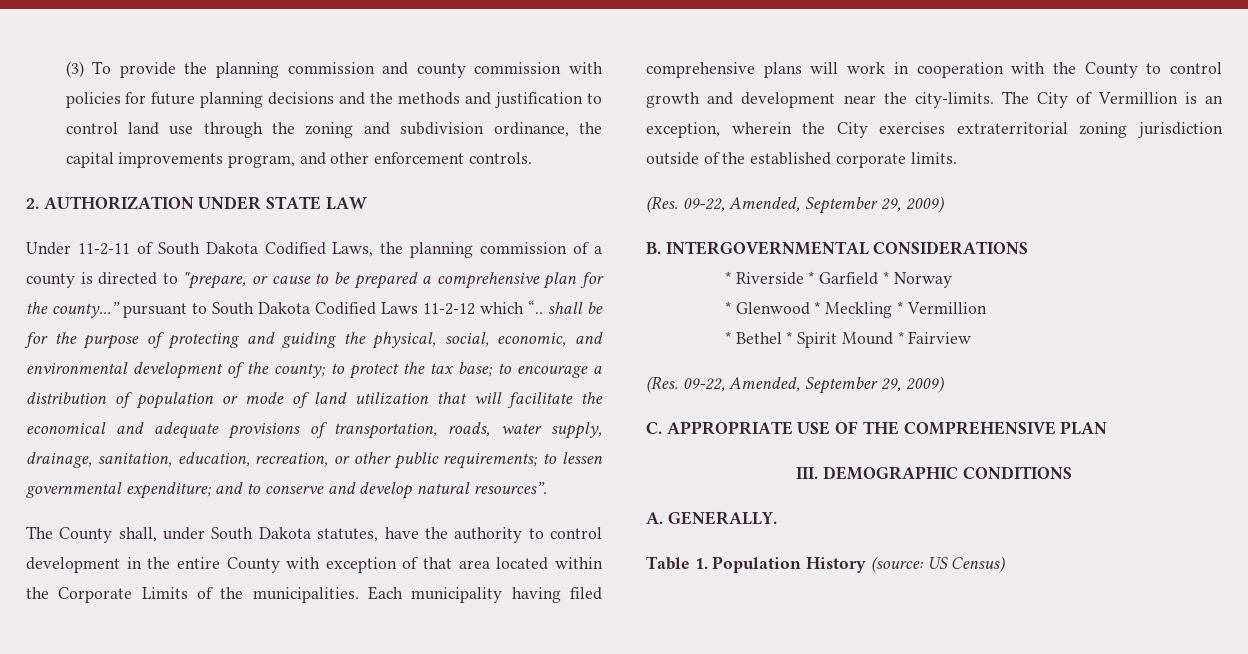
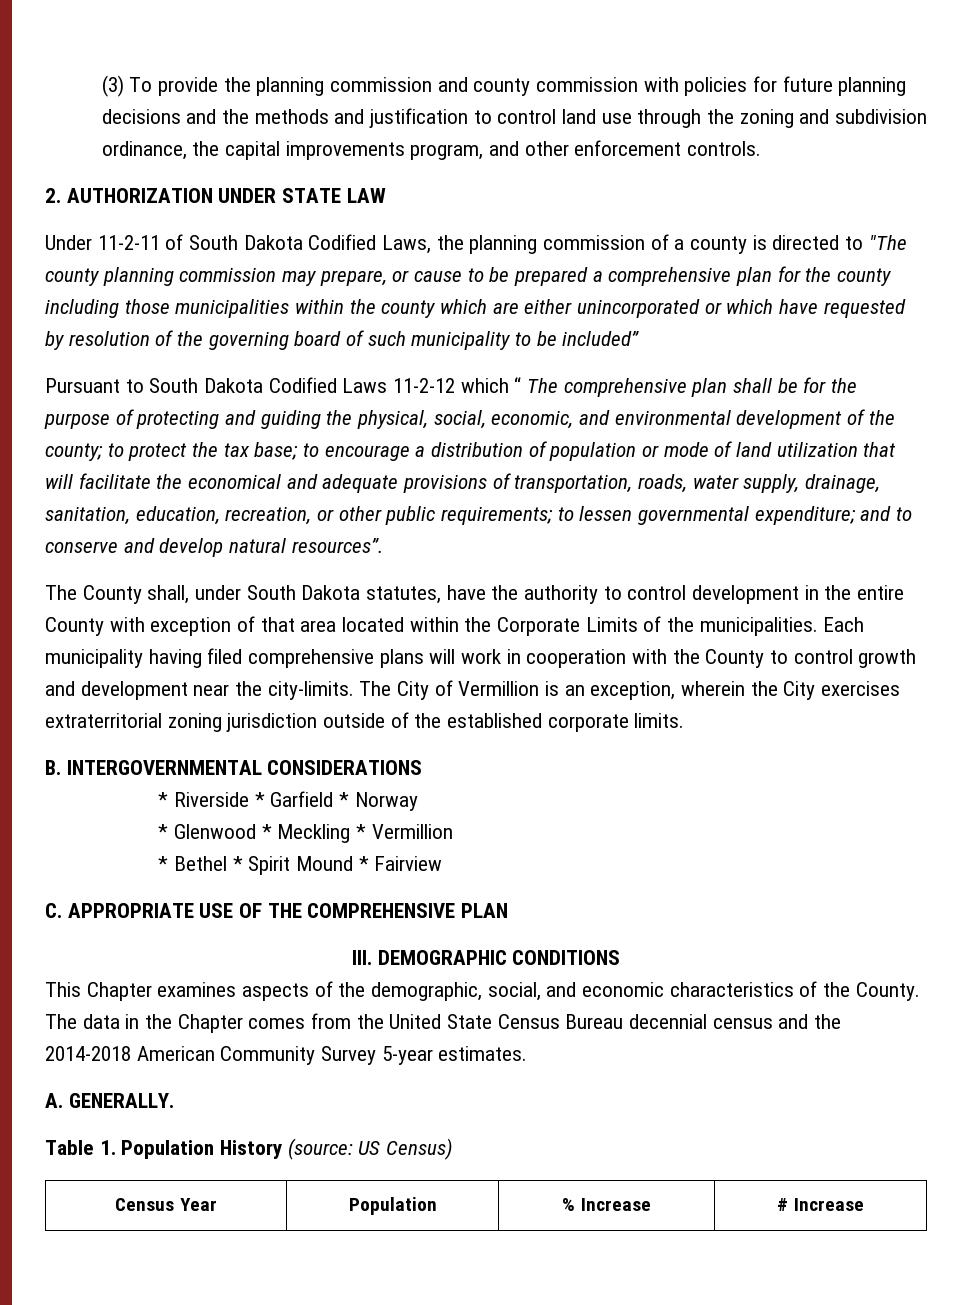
[183,272,247,289] "prepare, -> [868,235,907,250] [45,267,387,286] "The county planning commission may prepare,
[52,302,187,318] county...” pursuant -> [837,268,892,286] [45,299,906,318] [45,330,640,350] [45,378,120,393] county including those municipalities within the county which are either unincorporated or which have requested by resolution of the governing board of such municipality to be included” // Pursuant
[528,300,543,314] “.. -> [514,377,728,397] “ The comprehensive plan
[646,196,944,214] // (Res. 09-22, Amended, September 29, 2009) -> (685, 720) none
[646,376,944,394] // (Res. 09-22, Amended, September 29, 2009) -> (443, 863) none
(1072, 472) none -> [45,981,920,1001] [45,1013,842,1033] [45,1046,528,1065] // This Chapter examines aspects of the demographic, social, and economic characteristics of the County. The data in the Chapter comes from the United State Census Bureau decennial census and the 2014-2018 American Community Survey 5-year estimates.
(1006, 564) none -> [115,1198,217,1211] [348,1197,437,1215] [562,1198,651,1211] [777,1198,864,1211] // Census Year | Population | % Increase | # Increase

